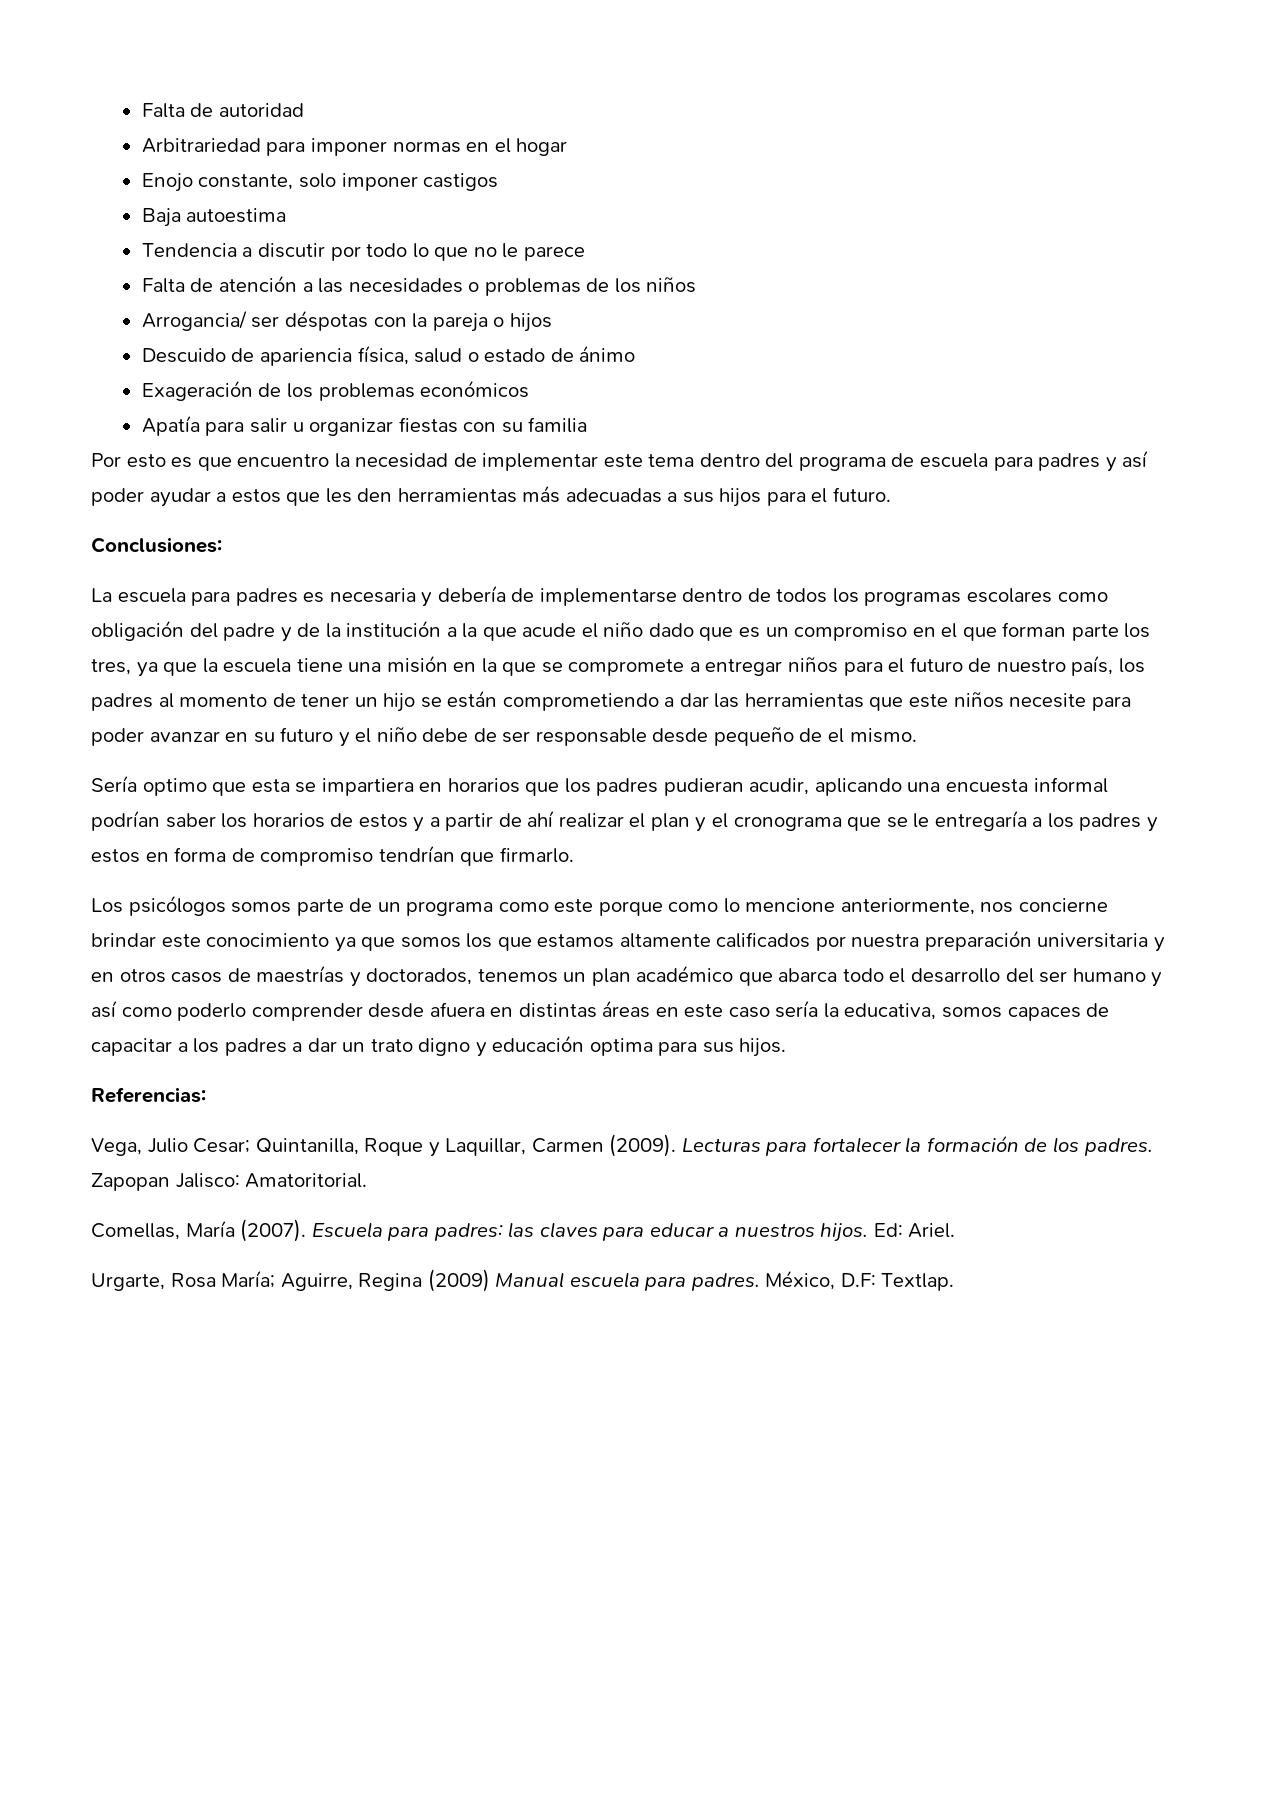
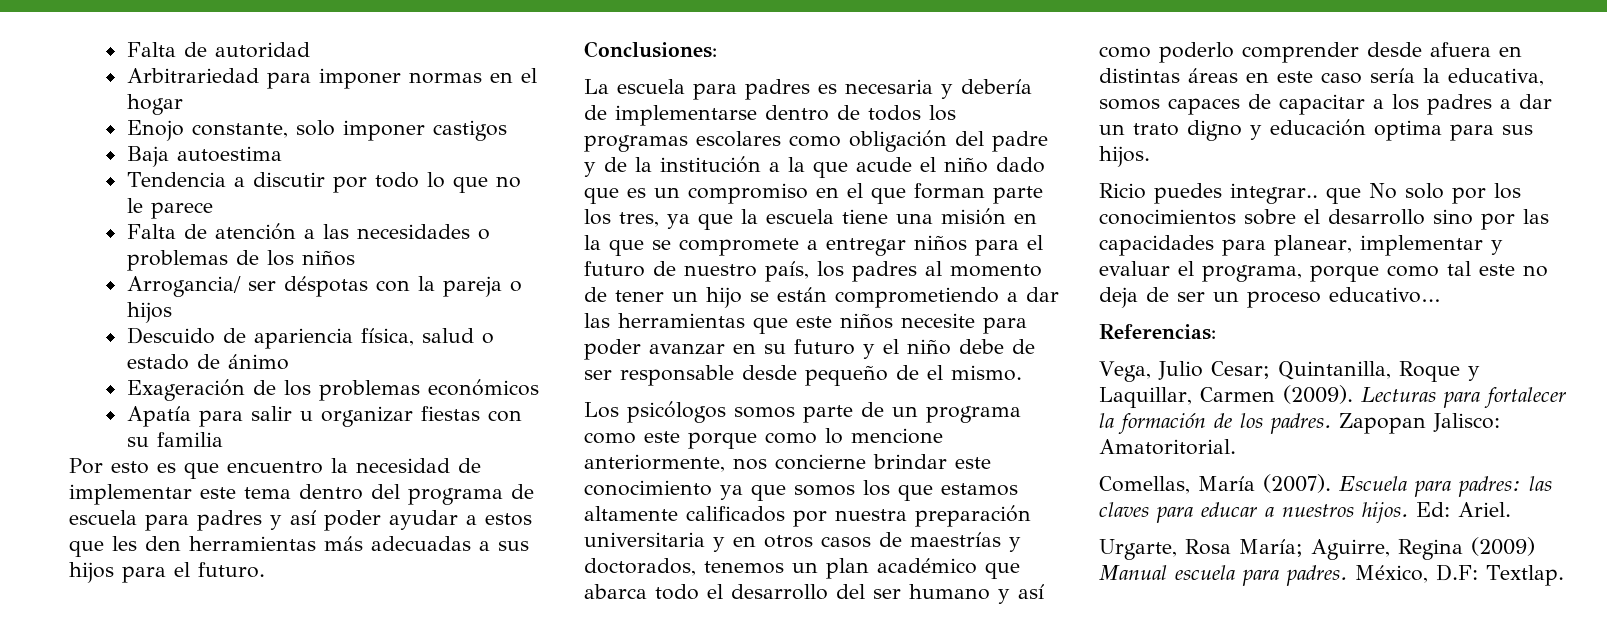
[91,775,1108,796] [91,810,1158,832] [91,845,574,866] // Sería optimo que esta se impartiera en horarios que los padres pudieran acudir, aplicando una encuesta informal podrían saber los horarios de estos y a partir de ahí realizar el plan y el cronograma que se le entregaría a los padres y estos en forma de compromiso tendrían que firmarlo. -> (1022, 373) none
(787, 1047) none -> [1099,183,1521,204] [1099,209,1549,230] [1099,235,1503,256] [1099,261,1548,282] [1099,287,1440,308] // Ricio puedes integrar.. que No solo por los conocimientos sobre el desarrollo sino por las capacidades para planear, implementar y evaluar el programa, porque como tal este no deja de ser un proceso educativo…

